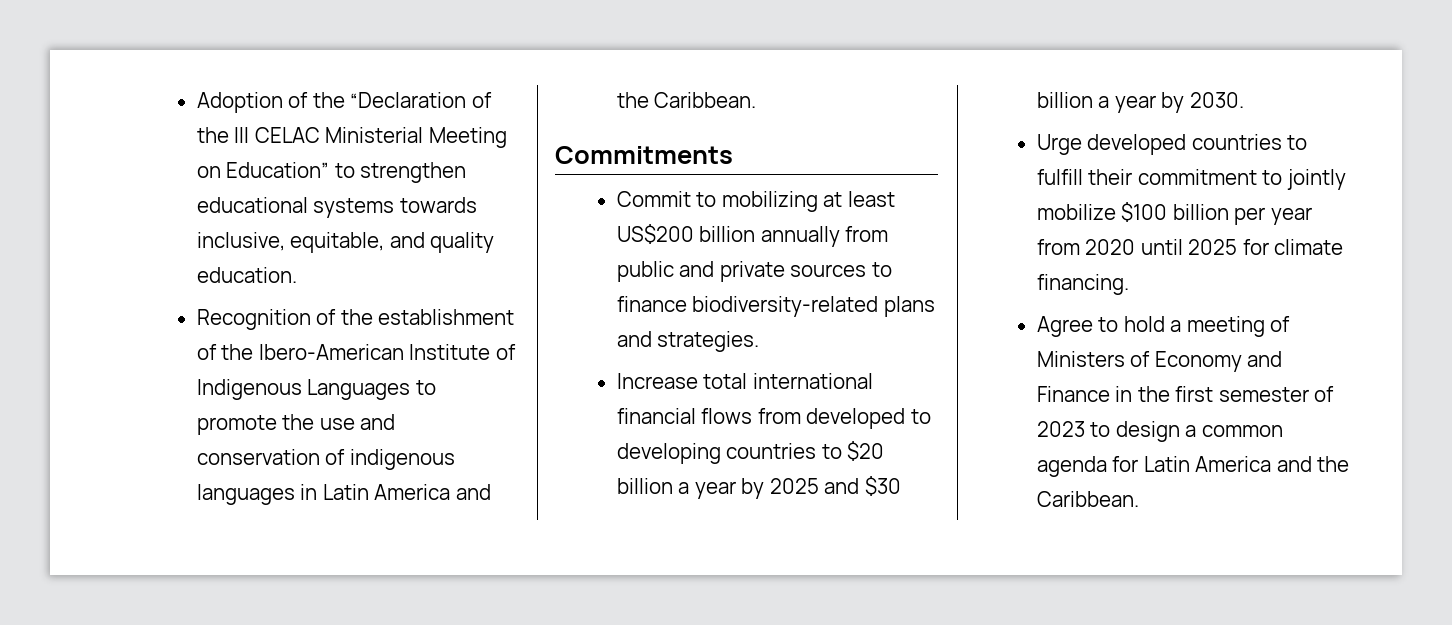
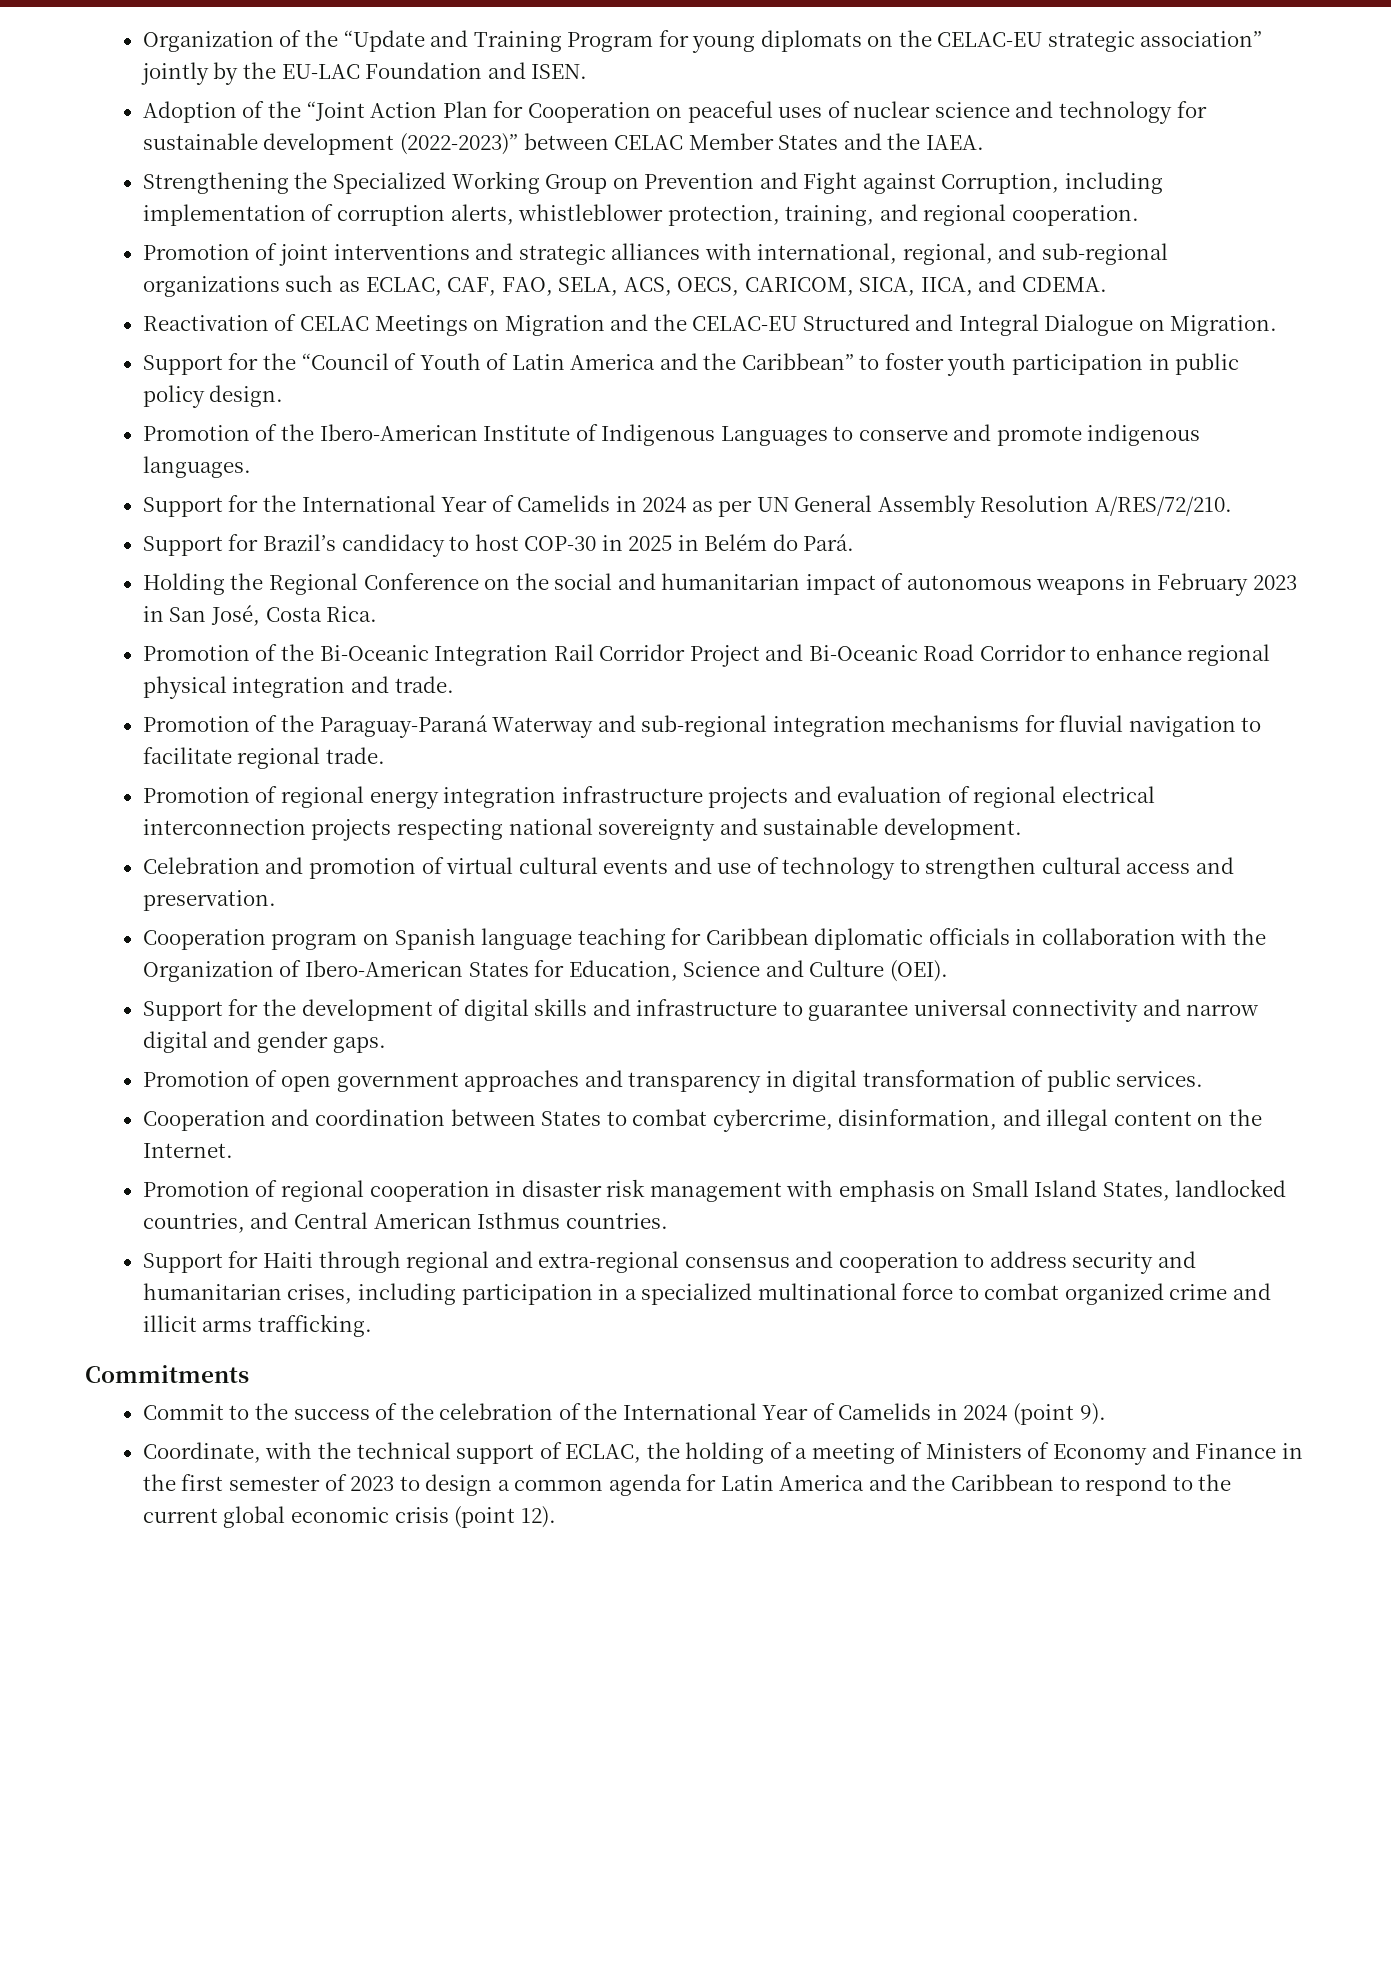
[196,92,492,113] [196,127,507,148] [196,162,467,183] [196,197,477,218] [196,232,495,253] [196,267,297,283] [196,309,515,330] Adoption of the “Declaration of the III CELAC Ministerial Meeting on Education” to strengthen educational systems towards inclusive, equitable, and quality education. // Recognition of the establishment -> [142,30,1263,53] [140,62,588,85] [142,101,1207,124] [142,133,984,155] [142,171,1163,194] [142,204,1139,226] [142,243,1168,266] [142,275,1107,297] [142,314,1278,336] [142,353,1240,376] [142,385,284,408] [142,425,250,441] Organization of the “Update and Training Program for young diplomats on the CELAC-EU strategic association” jointly by the EU-LAC Foundation and ISEN. // Adoption of the “Joint Action Plan for Cooperation on peaceful uses of nuclear science and technology for sustainable development (2022-2023)” between CELAC Member States and the IAEA. // Strengthening the Specialized Working Group on Prevention and Fight against Corruption, including implementation of corruption alerts, whistleblower protection, training, and regional cooperation. // Promotion of joint interventions and strategic alliances with international, regional, and sub-regional organizations such as ECLAC, CAF, FAO, SELA, ACS, OECS, CARICOM, SICA, IICA, and CDEMA. // Reactivation of CELAC Meetings on Migration and the CELAC-EU Structured and Integral Dialogue on Migration. // Support for the “Council of Youth of Latin America and the Caribbean” to foster youth participation in public policy design. // Promotion
[196,414,396,435] [196,449,455,470] [196,484,491,505] [616,92,757,108] [555,146,733,164] [616,191,895,212] [616,224,889,247] [616,261,892,282] [616,296,935,317] [616,331,760,352] [616,373,873,389] [616,408,931,429] [616,441,885,464] [616,476,901,499] [1036,92,1244,113] [1036,134,1308,155] [1036,169,1346,190] [1036,202,1312,225] [1036,239,1344,255] [1036,274,1129,295] [1036,316,1165,337] promote the use and conservation of indigenous languages in Latin America and the Caribbean. // Commitments // Commit to mobilizing at least US$200 billion annually from public and private sources to finance biodiversity-related plans and strategies. // Increase total international financial flows from developed to developing countries to $20 billion a year by 2025 and $30 billion a year by 2030. // Urge developed countries to fulfill their commitment to jointly mobilize $100 billion per year from 2020 until 2025 for climate financing. // Agree to hold -> [858,424,1201,446] [142,456,251,478] [142,495,1232,518] [142,534,855,557] [142,573,1297,596] [142,605,378,626] [142,644,1271,667] [142,676,454,699] [142,715,1262,738] [142,747,386,769] [142,786,1155,809] [142,818,1022,841] [142,857,1234,880] [142,890,276,911] [142,928,1266,950] [142,960,948,982] [142,998,1260,1022] [142,1031,386,1053] [142,1070,1204,1093] [142,1109,1262,1132] [142,1143,233,1158] [142,1179,1287,1202] [142,1212,668,1233] [142,1251,1196,1274] [142,1283,1271,1305] [142,1314,373,1337] [85,1365,249,1383] [142,1403,1106,1425] [142,1442,792,1464] conserve and promote indigenous languages. // Support for the International Year of Camelids in 2024 as per UN General Assembly Resolution A/RES/72/210. // Support for Brazil’s candidacy to host COP-30 in 2025 in Belém do Pará. // Holding the Regional Conference on the social and humanitarian impact of autonomous weapons in February 2023 in San José, Costa Rica. // Promotion of the Bi-Oceanic Integration Rail Corridor Project and Bi-Oceanic Road Corridor to enhance regional physical integration and trade. // Promotion of the Paraguay-Paraná Waterway and sub-regional integration mechanisms for fluvial navigation to facilitate regional trade. // Promotion of regional energy integration infrastructure projects and evaluation of regional electrical interconnection projects respecting national sovereignty and sustainable development. // Celebration and promotion of virtual cultural events and use of technology to strengthen cultural access and preservation. // Cooperation program on Spanish language teaching for Caribbean diplomatic officials in collaboration with the Organization of Ibero-American States for Education, Science and Culture (OEI). // Support for the development of digital skills and infrastructure to guarantee universal connectivity and narrow digital and gender gaps. // Promotion of open government approaches and transparency in digital transformation of public services. // Cooperation and coordination between States to combat cybercrime, disinformation, and illegal content on the Internet. // Promotion of regional cooperation in disaster risk management with emphasis on Small Island States, landlocked countries, and Central American Isthmus countries. // Support for Haiti through regional and extra-regional consensus and cooperation to address security and humanitarian crises, including participation in a specialized multinational force to combat organized crime and illicit arms trafficking. // Commitments // Commit to the success of the celebration of the International Year of Camelids in 2024 (point 9). // Coordinate, with the technical support of ECLAC, the holding of
[1036,491,1139,507] Caribbean. -> [950,1474,1232,1496] [142,1506,556,1528] Caribbean to respond to the current global economic crisis (point 12).

